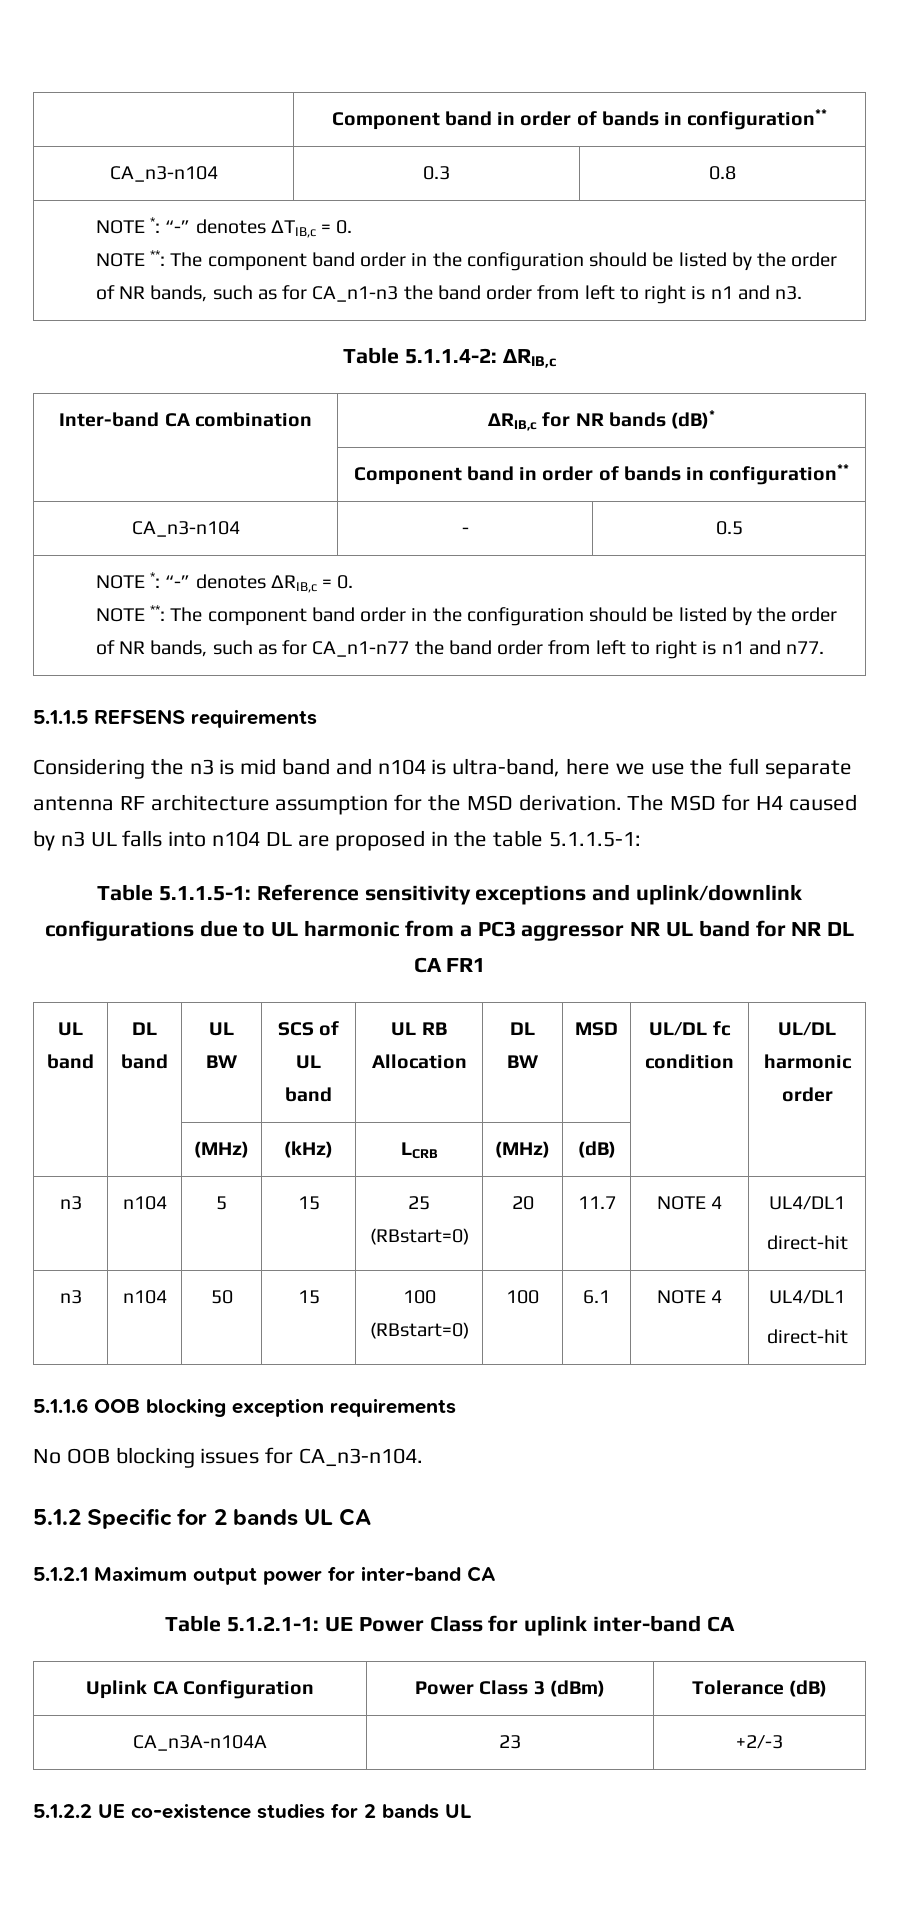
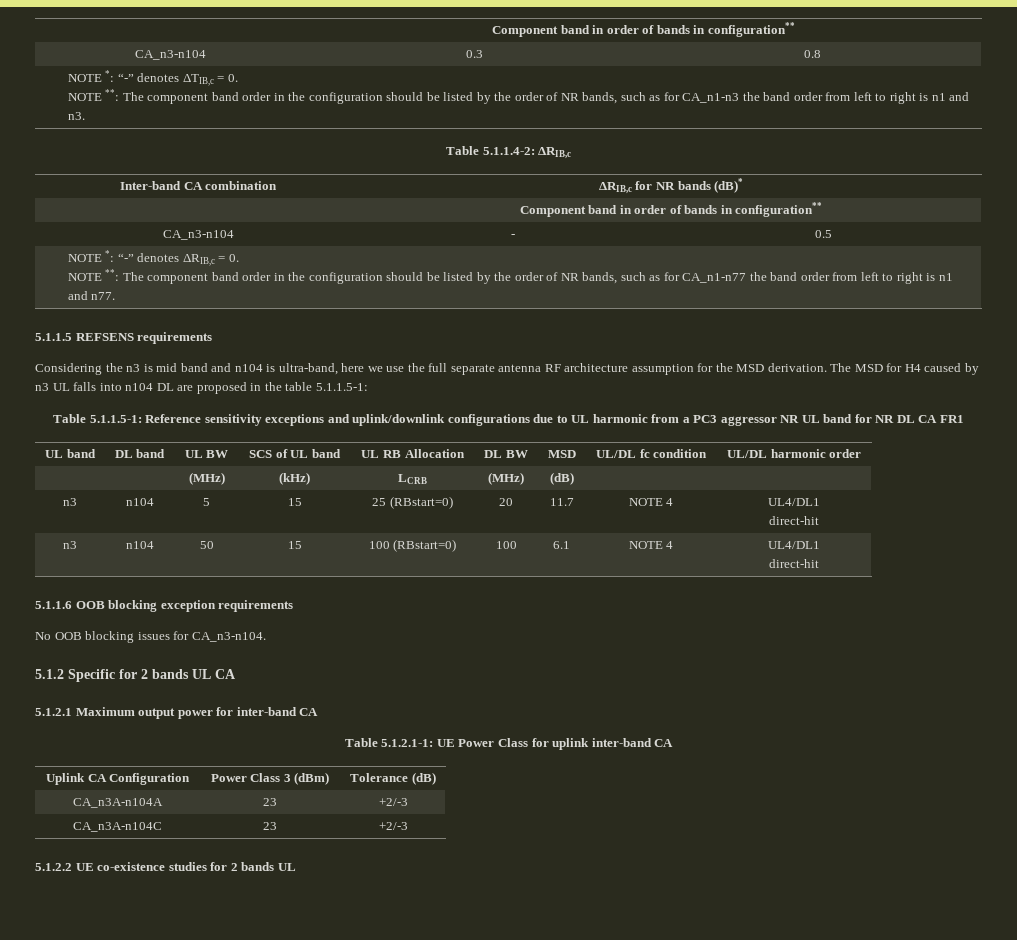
(783, 1742) none -> [73,822,162,832] [263,822,277,830] [378,822,408,830] // CA_n3A-n104C | 23 | +2/-3

